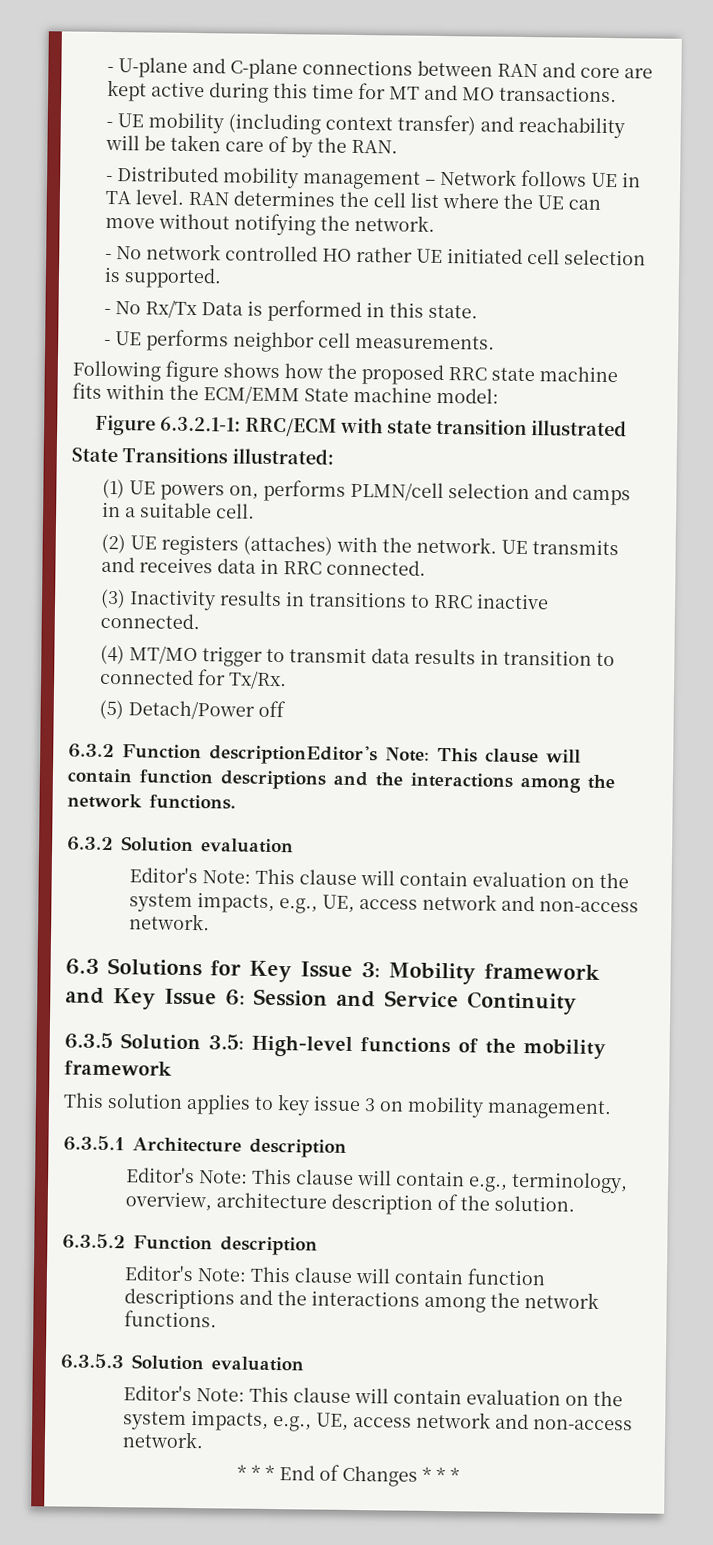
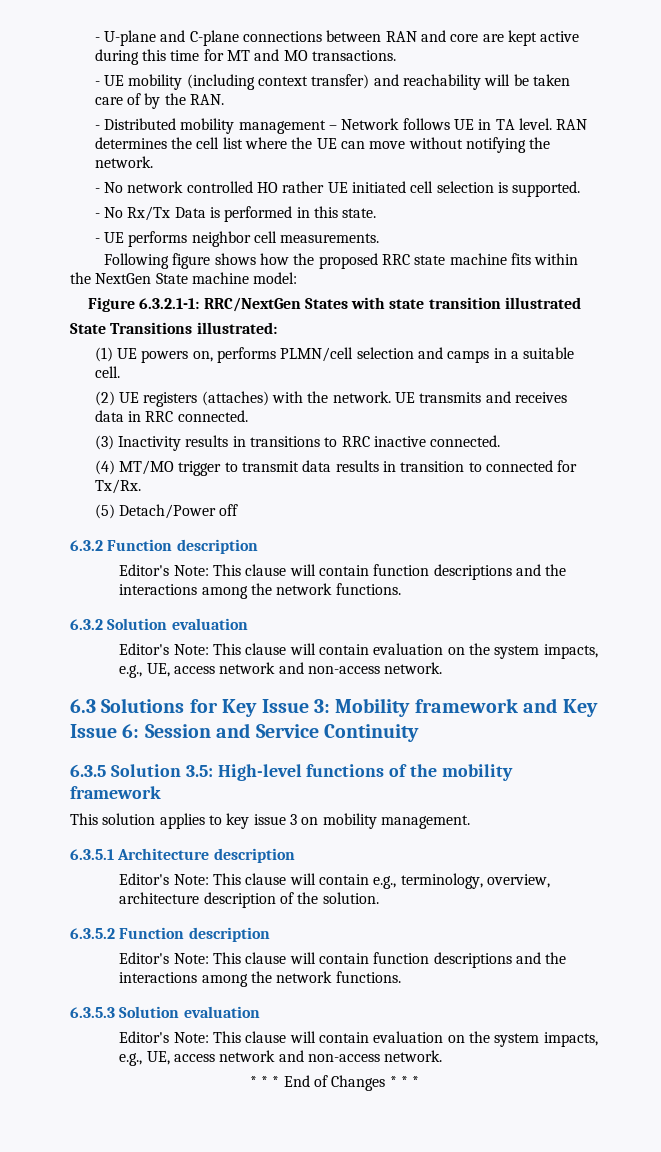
[203,385,300,405] ECM/EMM -> [95,273,152,284] NextGen
[245,417,337,437] RRC/ECM -> [203,297,348,312] RRC/NextGen States
[209,744,378,766] descriptionEditor's -> [176,539,258,554] [119,564,170,576] description // Editor's

